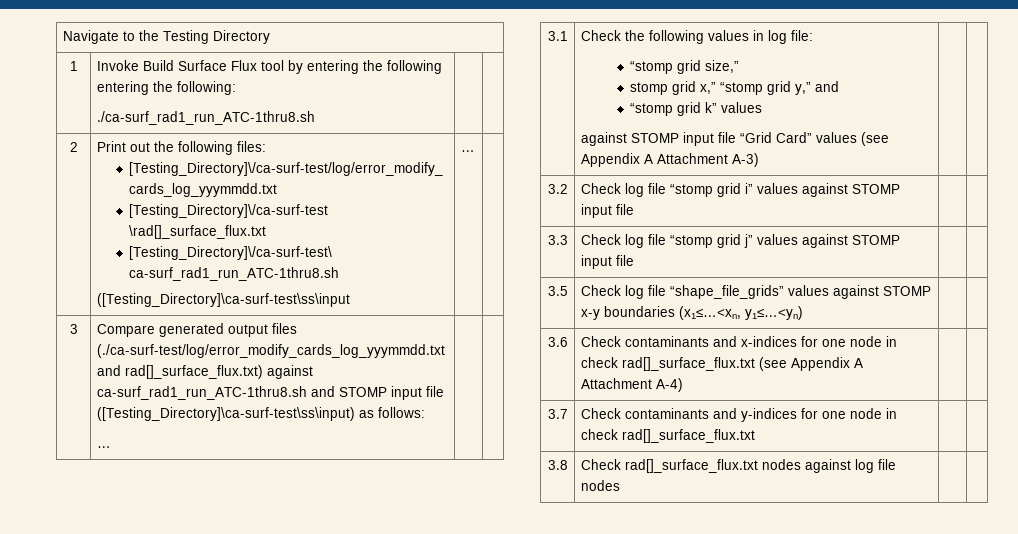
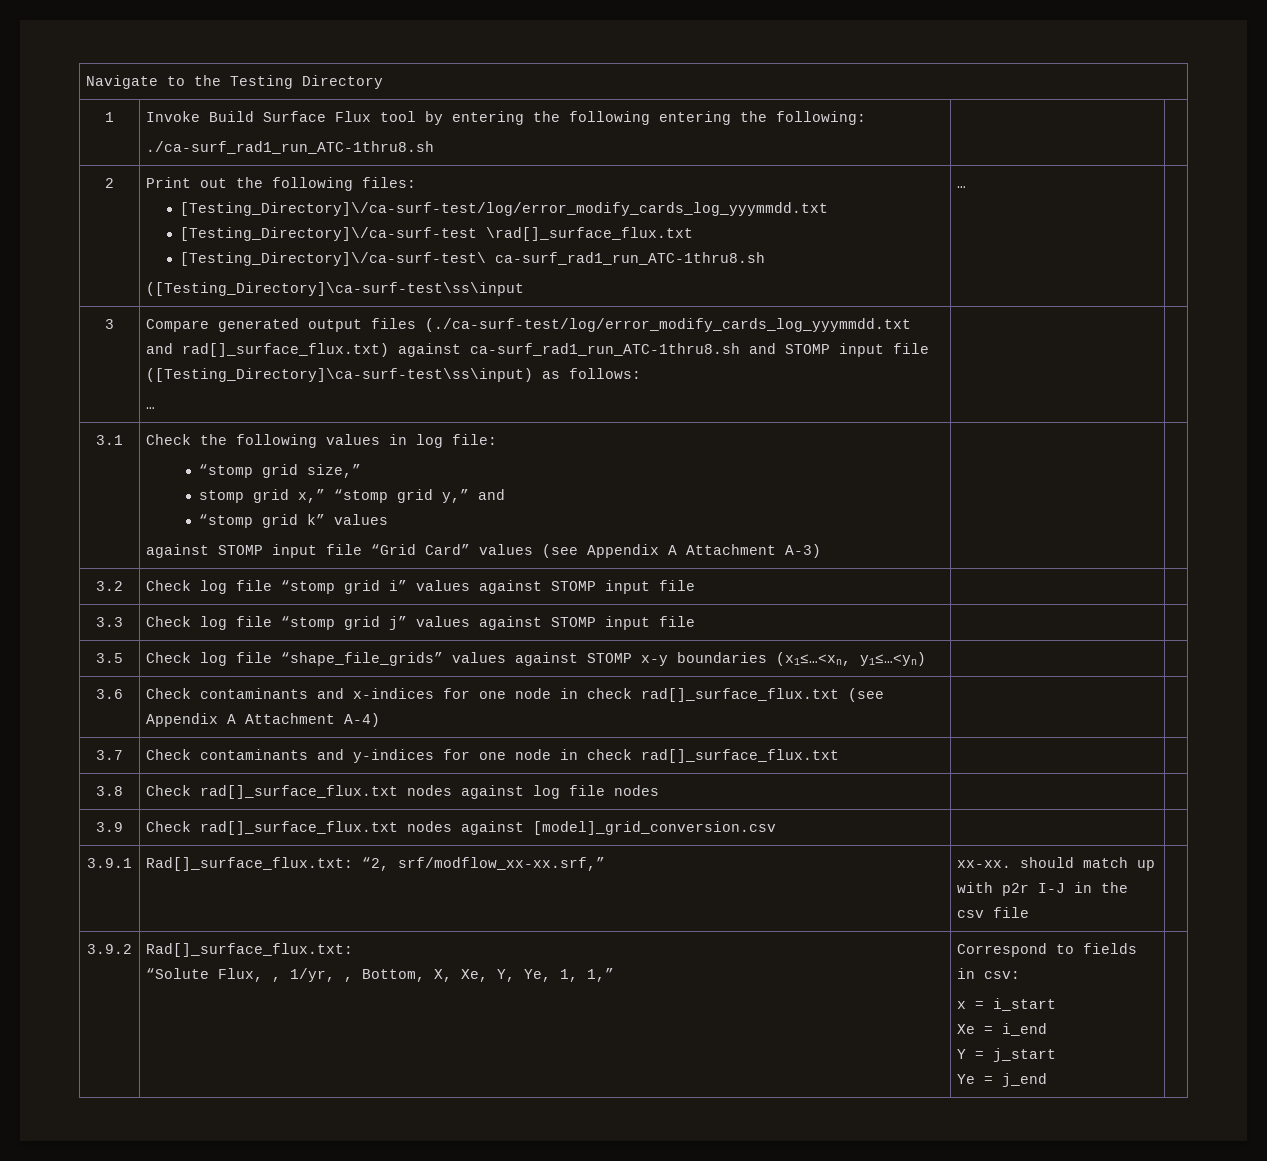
(620, 485) none -> [96,822,123,832] [146,821,777,835] [87,858,132,868] [146,857,606,871] [957,857,1156,871] [957,882,1129,896] [957,907,1030,918] [87,944,132,954] [146,943,354,957] [146,968,615,982] [957,943,1138,957] [957,968,1021,979] [957,998,1057,1011] [957,1023,1048,1036] [957,1048,1057,1062] [957,1073,1048,1087] // 3.9 | Check rad[]_surface_flux.txt nodes against [model]_grid_conversion.csv | | // 3.9.1 | Rad[]_surface_flux.txt: “2, srf/modflow_xx-xx.srf,” | xx-xx. should match up with p2r I-J in the csv file | // 3.9.2 | Rad[]_surface_flux.txt: // “Solute Flux, , 1/yr, , Bottom, X, Xe, Y, Ye, 1, 1,” | Correspond to fields in csv: // x = i_start // Xe = i_end // Y = j_start // Ye = j_end |

